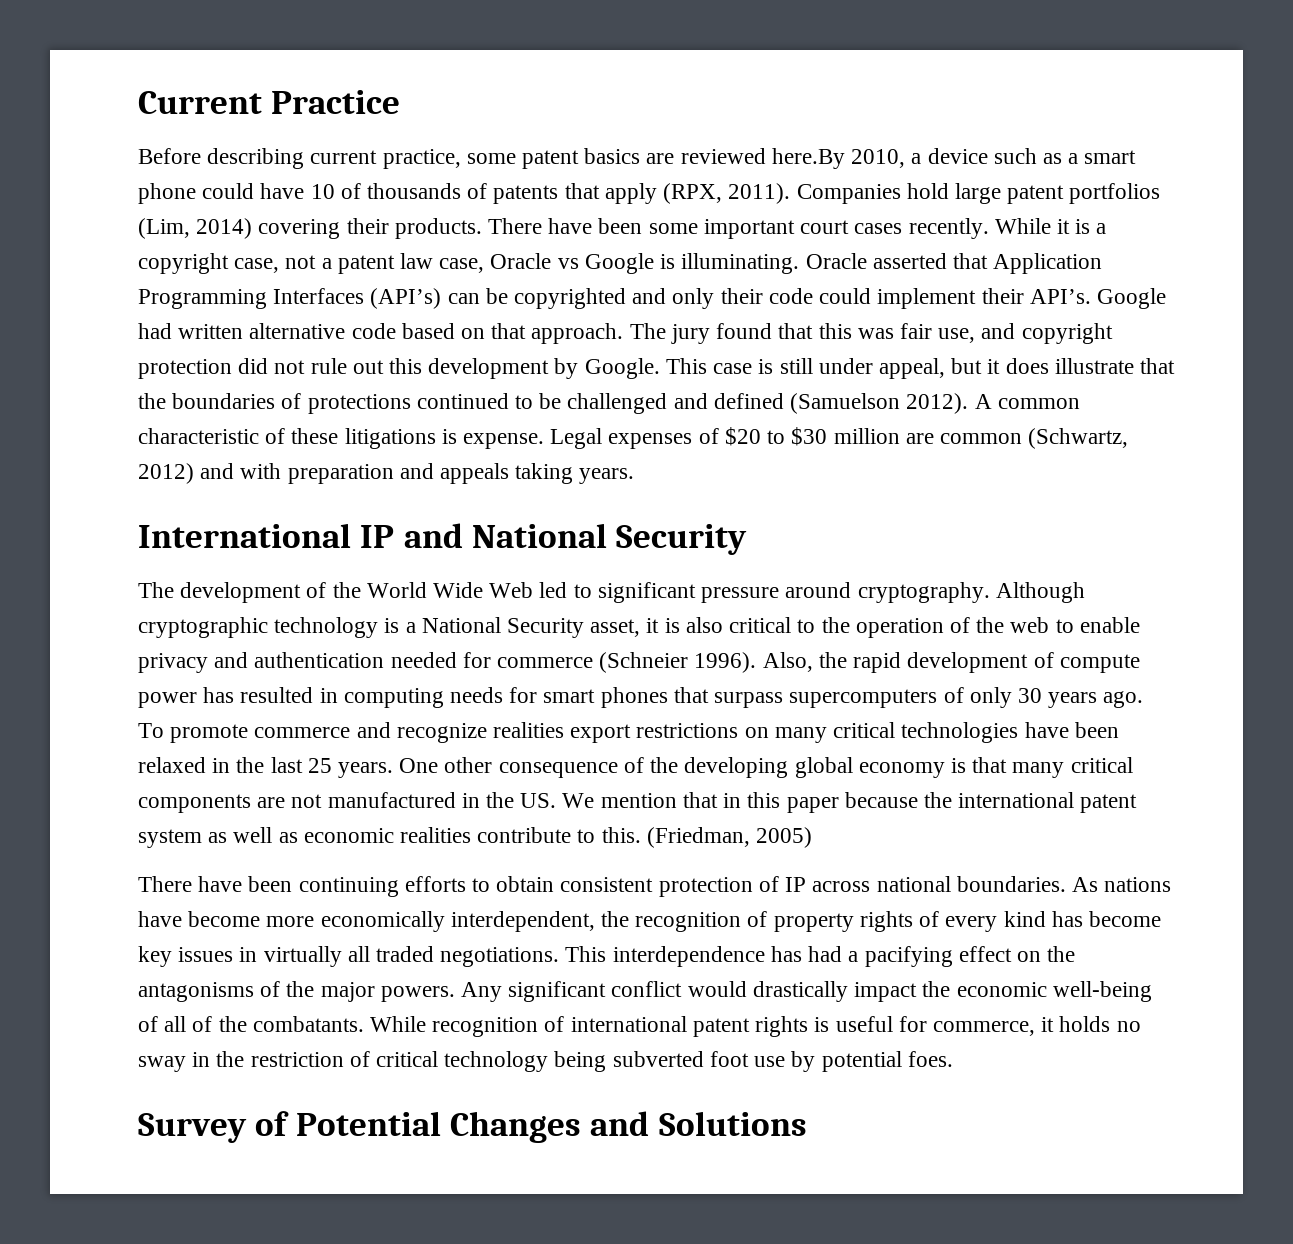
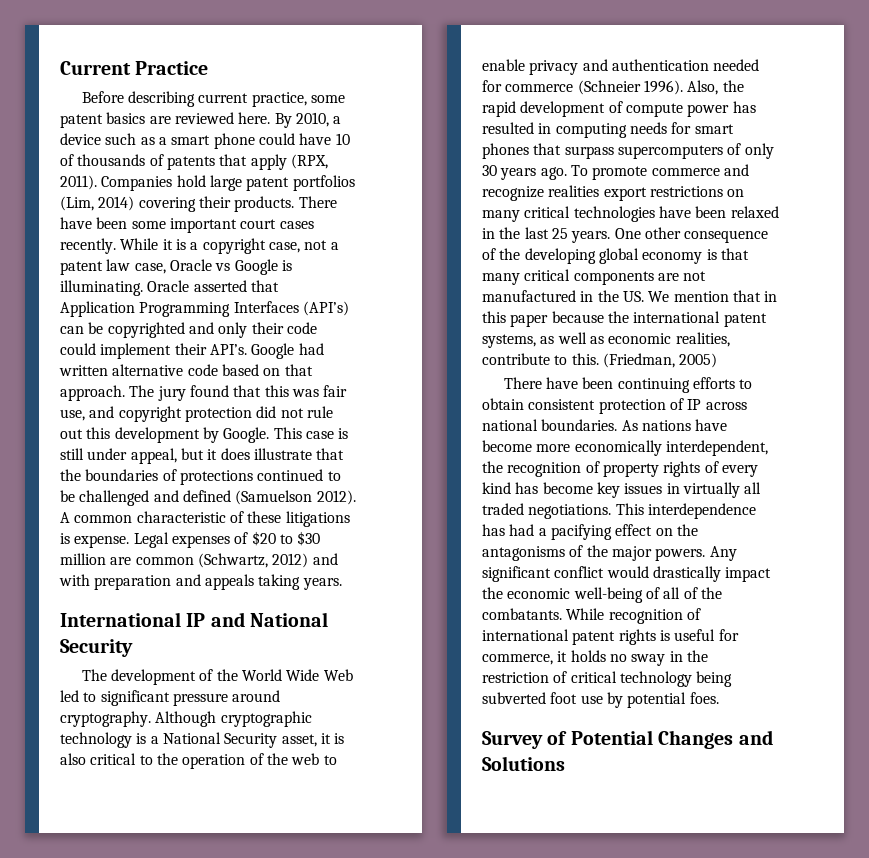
[771,148,845,169] here.By -> [238,112,292,128] here. By
[138,829,202,848] system -> [482,334,536,348] systems,
[400,827,472,843] realities -> [675,332,730,347] realities,

